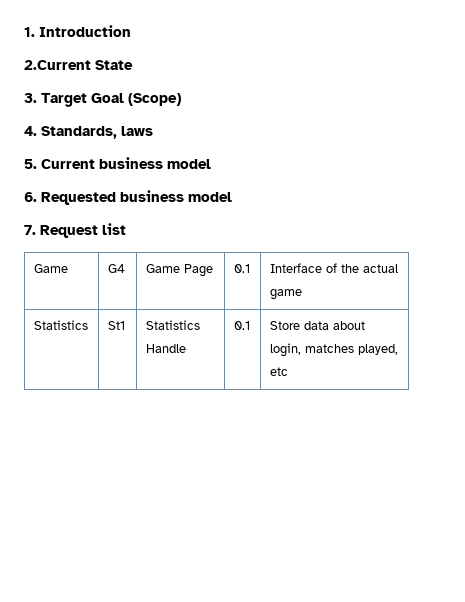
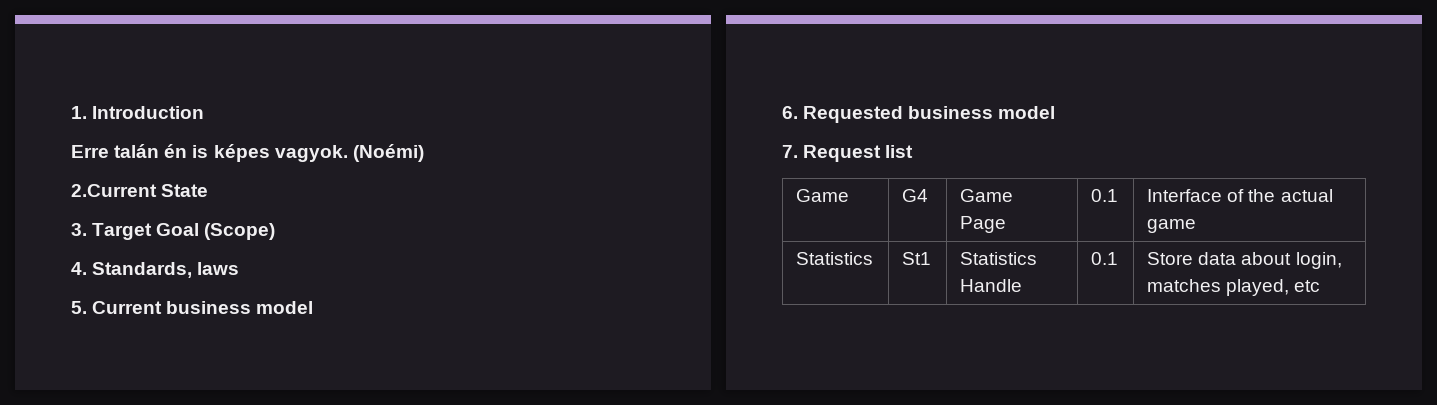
(131, 31) none -> [71,144,424,162] // Erre talán én is képes vagyok. (Noémi)

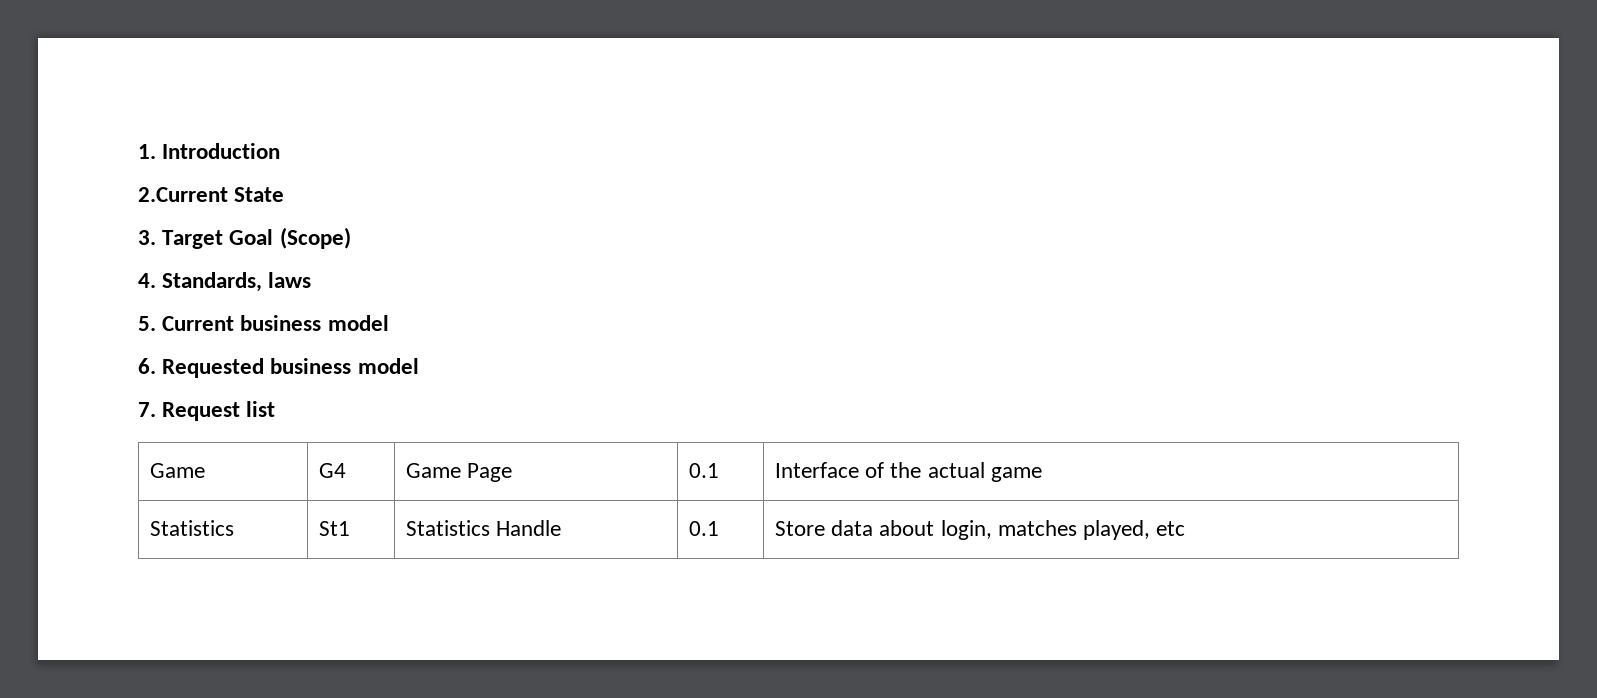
[71,144,424,162] // Erre talán én is képes vagyok. (Noémi) -> (281, 151) none

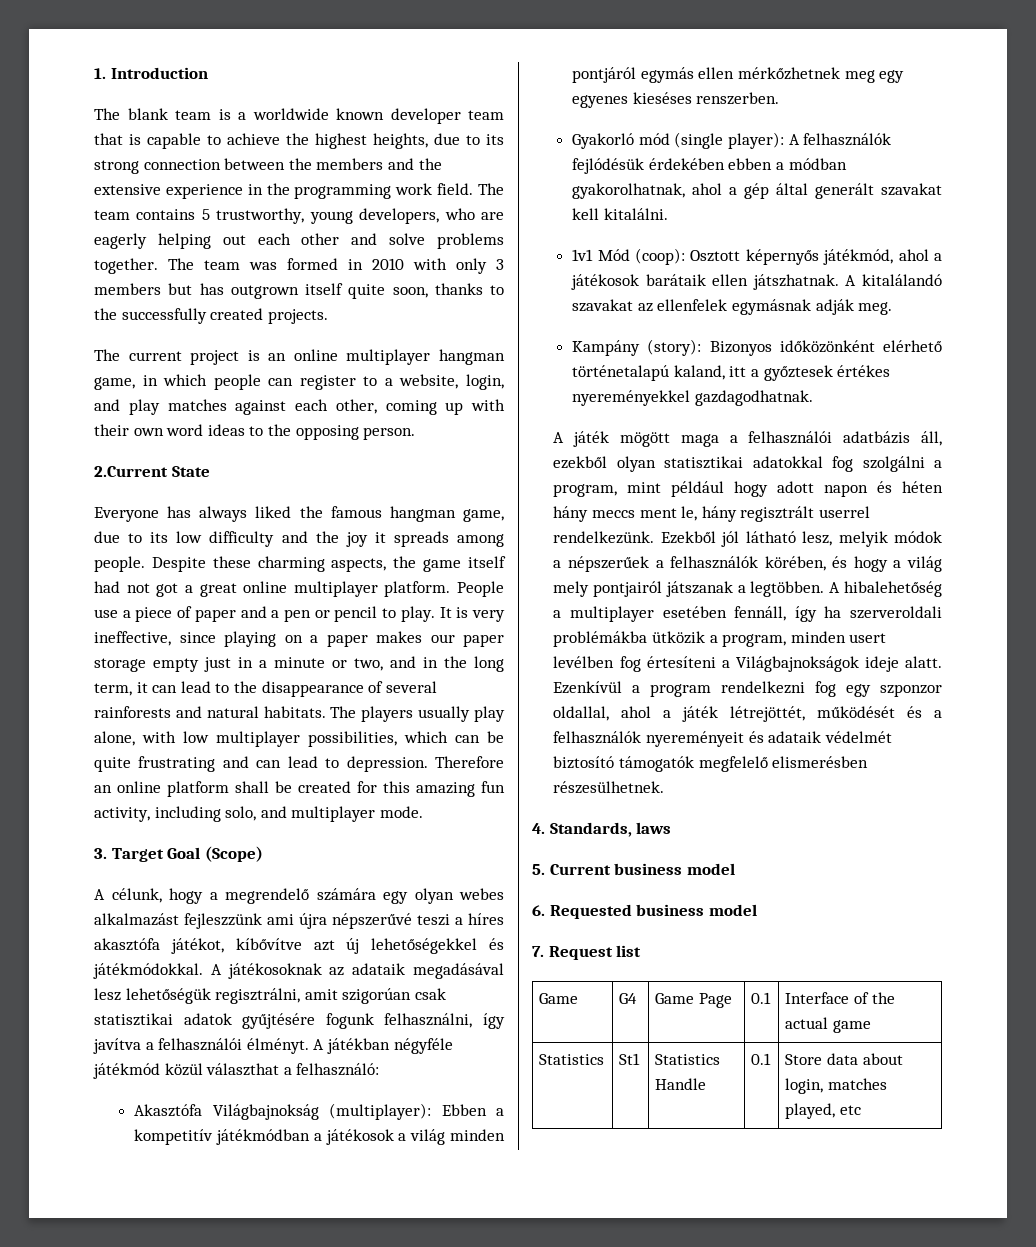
[138,187,285,202] [138,227,351,249] 2.Current State // 3. Target Goal (Scope) -> [94,108,504,124] [94,133,504,149] [94,158,442,174] [94,183,504,199] [94,208,504,224] [94,233,504,249] [94,258,504,274] [94,283,504,299] [94,308,328,324] [94,349,505,365] [94,374,504,390] [94,399,505,415] [94,424,416,440] [94,466,210,477] [94,506,504,522] [94,531,504,547] [94,556,506,572] [94,581,504,597] [94,606,506,622] [94,631,504,647] [94,656,504,672] [94,681,437,697] [94,706,505,722] [94,731,504,747] [94,756,504,772] [94,781,505,797] [94,806,423,822] [94,846,263,862] [94,888,504,904] [94,913,504,929] [94,938,504,954] [93,963,504,979] [94,988,446,1004] [94,1013,505,1029] [93,1038,453,1054] [93,1063,380,1079] [134,1103,504,1120] [134,1129,506,1145] [572,67,905,83] [572,92,780,108] [572,132,892,149] [572,158,847,174] [572,183,942,199] [572,208,668,220] [572,248,942,265] [571,274,942,290] [572,299,893,315] [572,339,942,356] [572,365,891,381] [572,390,813,406] [553,431,942,447] [553,456,942,472] [553,481,943,497] [553,506,871,522] [553,531,942,547] [553,556,942,572] [553,581,942,597] [553,606,942,622] [553,631,887,647] [553,656,942,672] [553,681,942,697] [553,706,942,722] [553,731,892,747] [553,756,869,772] [553,781,665,794] The blank team is a worldwide known developer team that is capable to achieve the highest heights, due to its strong connection between the members and the extensive experience in the programming work field. The team contains 5 trustworthy, young developers, who are eagerly helping out each other and solve problems together. The team was formed in 2010 with only 3 members but has outgrown itself quite soon, thanks to the successfully created projects. // The current project is an online multiplayer hangman game, in which people can register to a website, login, and play matches against each other, coming up with their own word ideas to the opposing person. // 2.Current State // Everyone has always liked the famous hangman game, due to its low difficulty and the joy it spreads among people. Despite these charming aspects, the game itself had not got a great online multiplayer platform. People use a piece of paper and a pen or pencil to play. It is very ineffective, since playing on a paper makes our paper storage empty just in a minute or two, and in the long term, it can lead to the disappearance of several rainforests and natural habitats. The players usually play alone, with low multiplayer possibilities, which can be quite frustrating and can lead to depression. Therefore an online platform shall be created for this amazing fun activity, including solo, and multiplayer mode. // 3. Target Goal (Scope) // A célunk, hogy a megrendelő számára egy olyan webes alkalmazást fejleszzünk ami újra népszerűvé teszi a híres akasztófa játékot, kíbővítve azt új lehetőségekkel és játékmódokkal. A játékosoknak az adataik megadásával lesz lehetőségük regisztrálni, amit szigorúan csak statisztikai adatok gyűjtésére fogunk felhasználni, így javítva a felhasználói élményt. A játékban négyféle játékmód közül választhat a felhasználó: // Akasztófa Világbajnokság (multiplayer): Ebben a kompetitív játékmódban a játékosok a világ minden pontjáról egymás ellen mérkőzhetnek meg egy egyenes kieséses renszerben. // Gyakorló mód (single player): A felhasználók fejlódésük érdekében ebben a módban gyakorolhatnak, ahol a gép által generált szavakat kell kitalálni. // 1v1 Mód (coop): Osztott képernyős játékmód, ahol a játékosok barátaik ellen játszhatnak. A kitalálandó szavakat az ellenfelek egymásnak adják meg. // Kampány (story): Bizonyos időközönként elérhető történetalapú kaland, itt a győztesek értékes nyereményekkel gazdagodhatnak. // A játék mögött maga a felhasználói adatbázis áll, ezekből olyan statisztikai adatokkal fog szolgálni a program, mint például hogy adott napon és héten hány meccs ment le, hány regisztrált userrel rendelkezünk. Ezekből jól látható lesz, melyik módok a népszerűek a felhasználók körében, és hogy a világ mely pontjairól játszanak a legtöbben. A hibalehetőség a multiplayer esetében fennáll, így ha szerveroldali problémákba ütközik a program, minden usert levélben fog értesíteni a Világbajnokságok ideje alatt. Ezenkívül a program rendelkezni fog egy szponzor oldallal, ahol a játék létrejöttét, működését és a felhasználók nyereményeit és adataik védelmét biztosító támogatók megfelelő elismerésben részesülhetnek.

